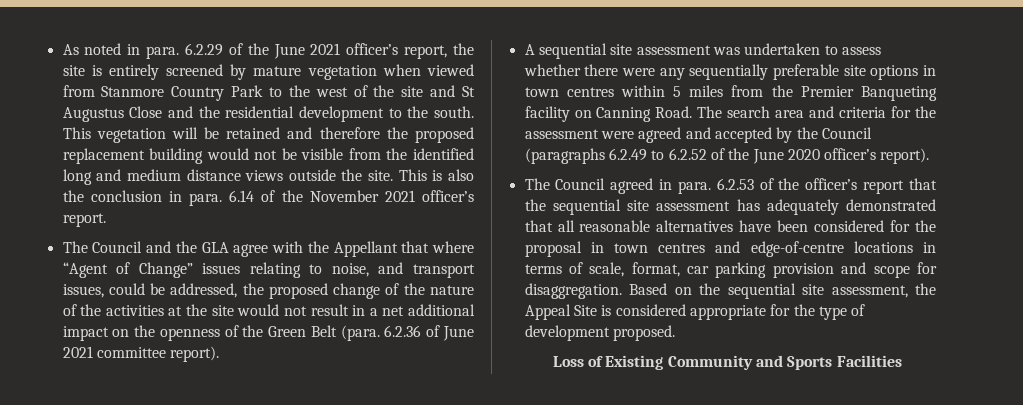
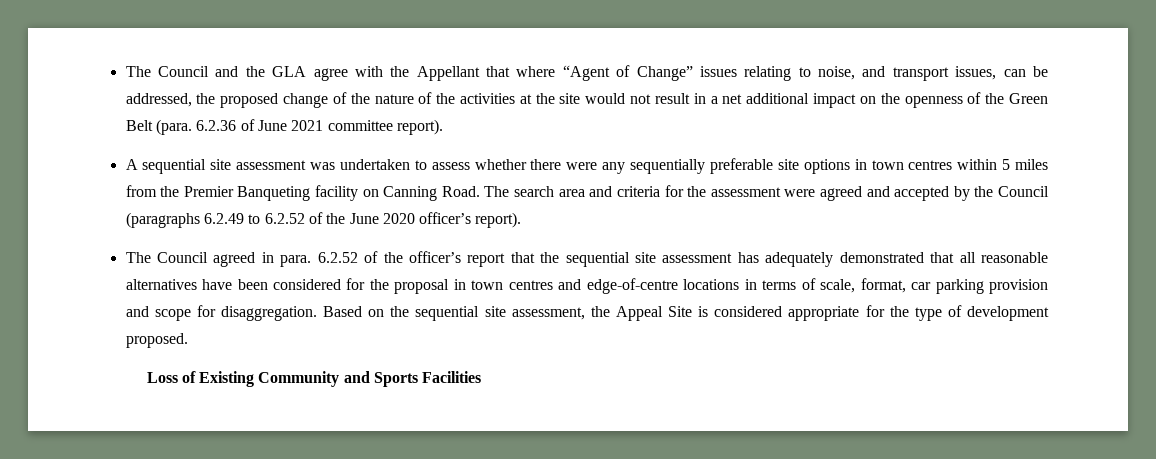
[62,43,475,59] [62,64,475,80] [62,85,476,101] [62,106,475,122] [62,127,475,143] [62,148,475,164] [62,169,474,185] [62,190,475,206] [62,213,106,227] As noted in para. 6.2.29 of the June 2021 officer’s report, the site is entirely screened by mature vegetation when viewed from Stanmore Country Park to the west of the site and St Augustus Close and the residential development to the south. This vegetation will be retained and therefore the proposed replacement building would not be visible from the identified long and medium distance views outside the site. This is also the conclusion in para. 6.14 of the November 2021 officer’s report. // -> (125, 71) none
[108,283,145,295] could -> [1003,69,1026,77] can
[716,178,754,190] 6.2.53 -> [317,252,358,263] 6.2.52

